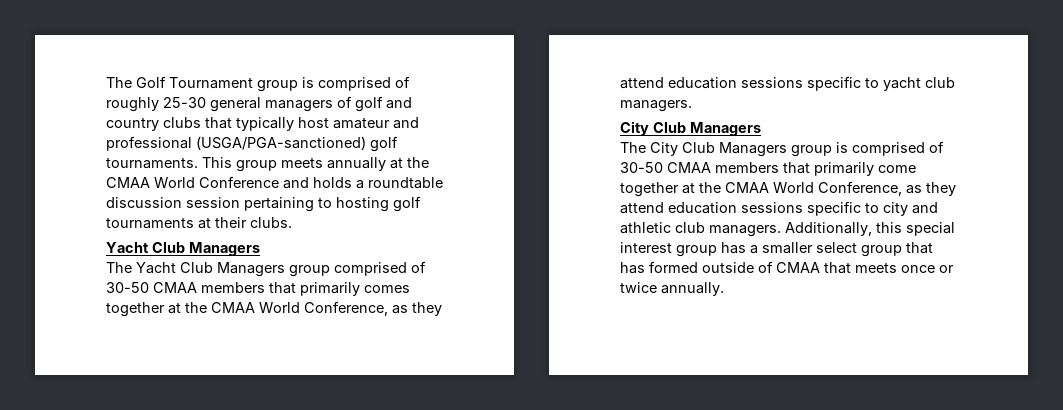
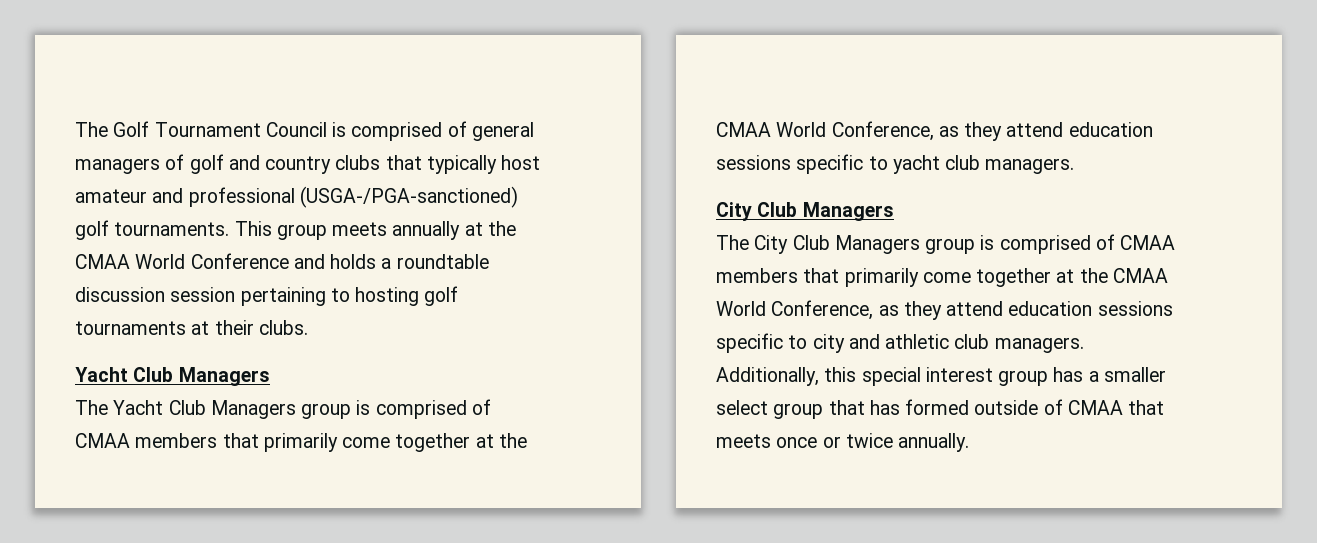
[257,76,410,92] [106,97,206,112] group is comprised of roughly 25-30 -> [265,121,467,141] Council is comprised of
[196,136,366,150] (USGA/PGA-sanctioned) -> [299,186,518,208] (USGA-/PGA-sanctioned)
[334,261,426,276] [106,282,410,296] comprised of 30-50 CMAA members that primarily comes -> [356,399,491,419] [75,433,391,452] is comprised of CMAA members that primarily come
[620,162,663,173] 30-50 -> (1115, 242) none

